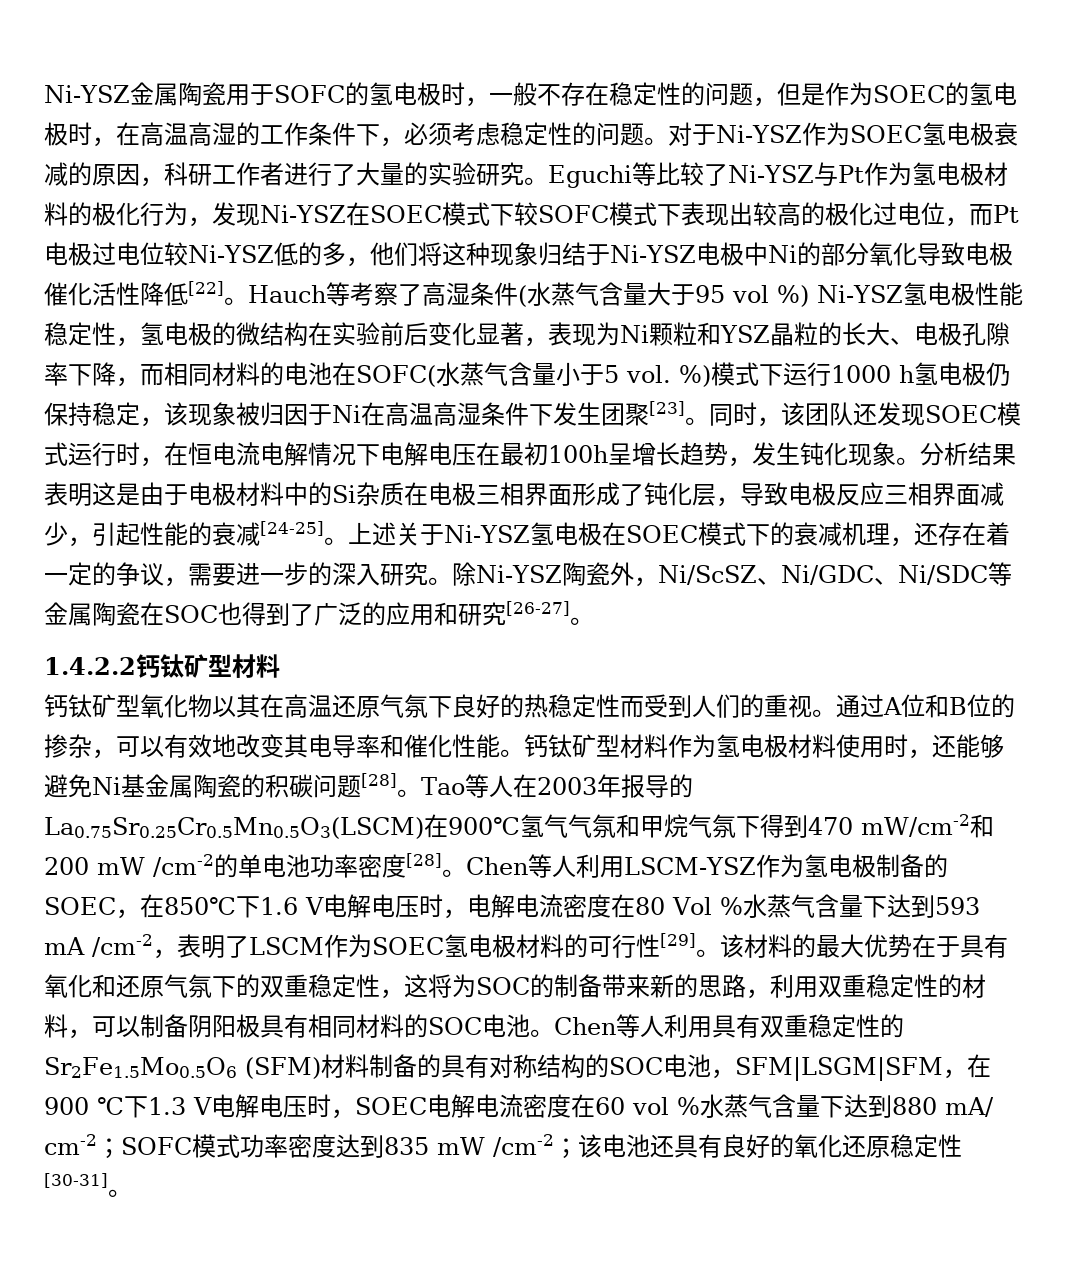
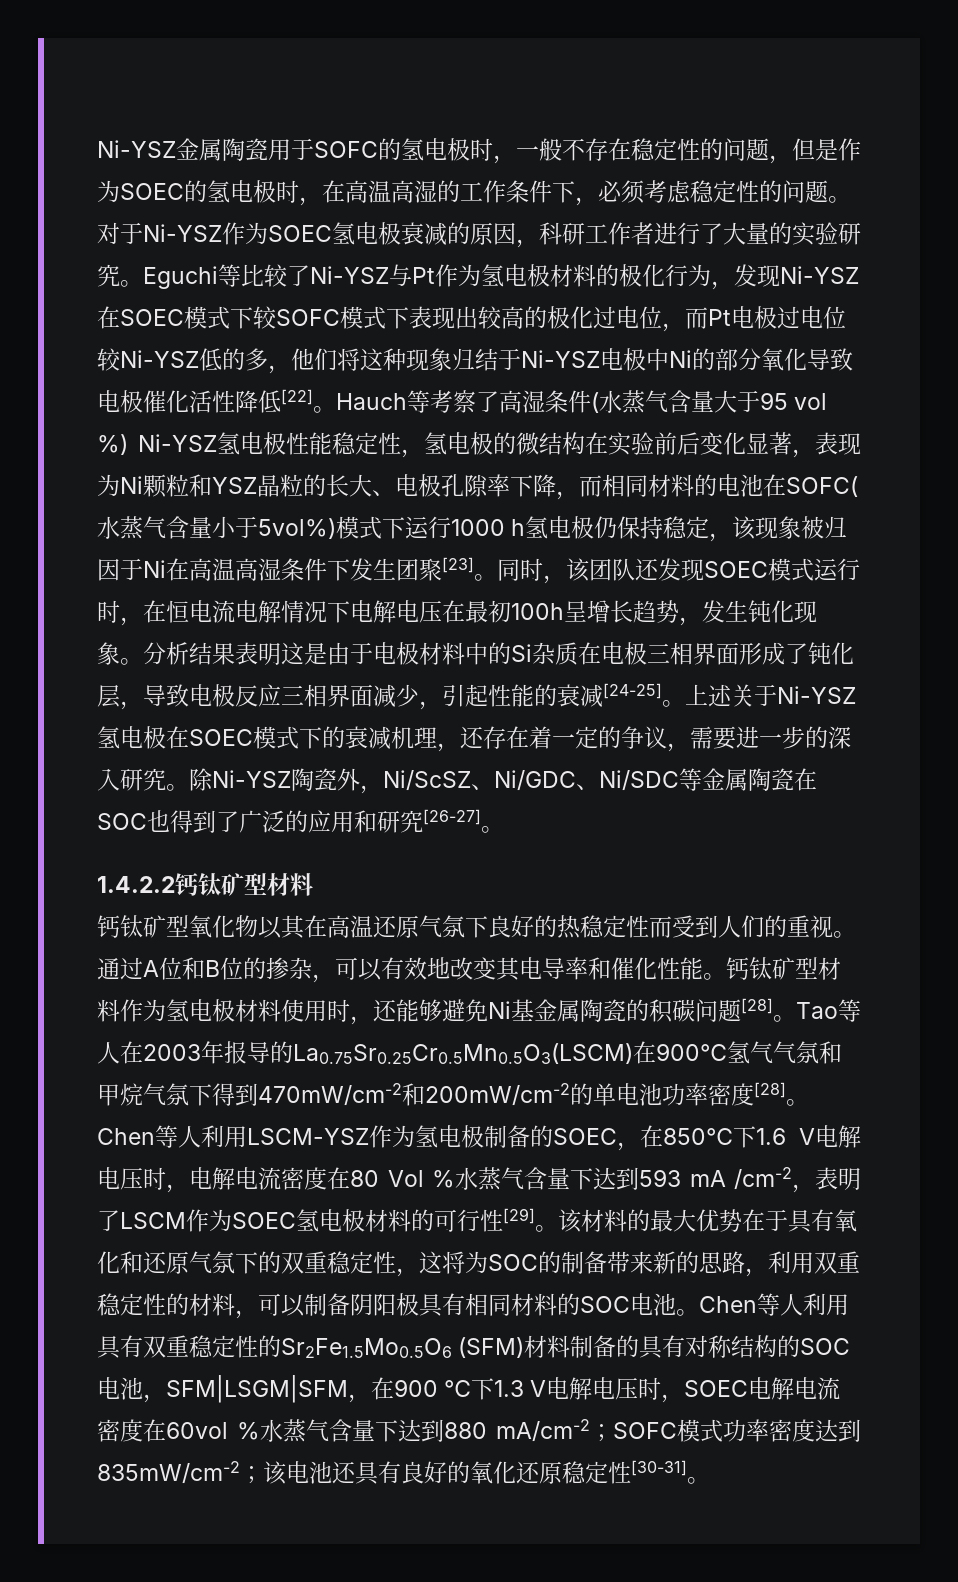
[604,365,711,387] 5 vol. %) -> [258,518,336,539] 5vol%)
[808,814,994,838] [44,854,214,877] 470 mW/cm-2和200 mW /cm-2 -> [258,1083,570,1106] 470mW/cm-2和200mW/cm-2
[595,1097,669,1115] 60 vol -> [166,1422,228,1439] 60vol
[945,1097,994,1117] [44,1134,97,1155] mA/ cm-2 -> [496,1419,590,1442] mA/cm-2
[384,1134,554,1157] 835 mW /cm-2 -> [97,1461,240,1484] 835mW/cm-2

